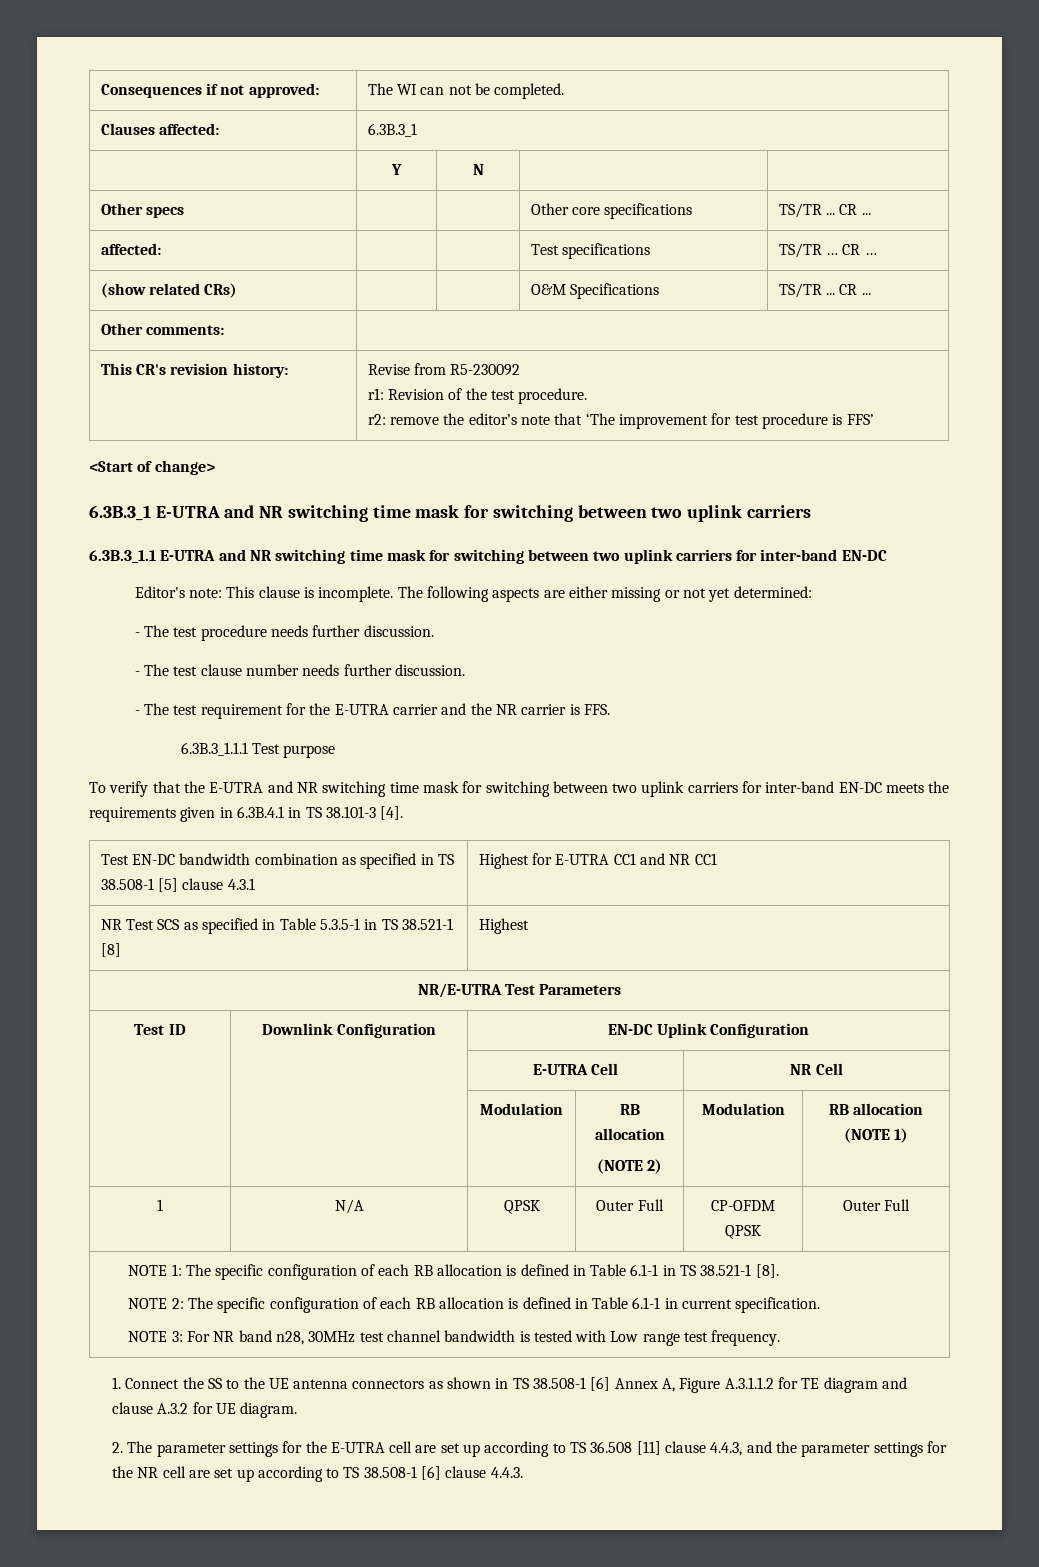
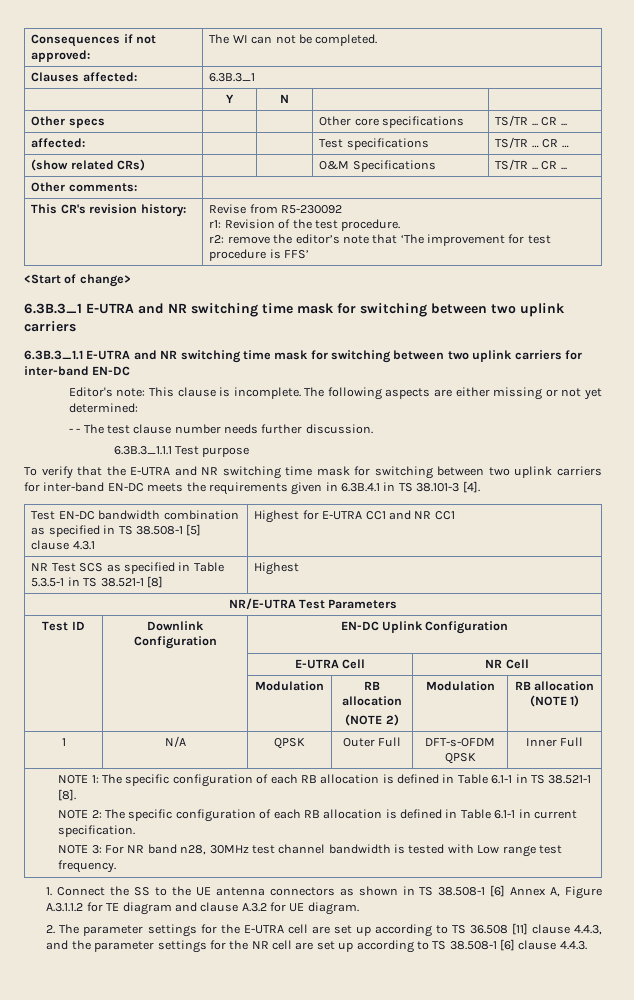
[144,625,434,641] The test procedure needs further discussion. // -> (73, 430) none
[134,703,610,719] // - The test requirement for the E-UTRA carrier and the NR carrier is FFS. -> (373, 429) none
[711,1200,775,1211] [725,1225,761,1239] [842,1200,881,1211] CP-OFDM QPSK | Outer -> [425,738,495,747] [444,753,476,764] [525,738,557,747] DFT-s-OFDM QPSK | Inner

